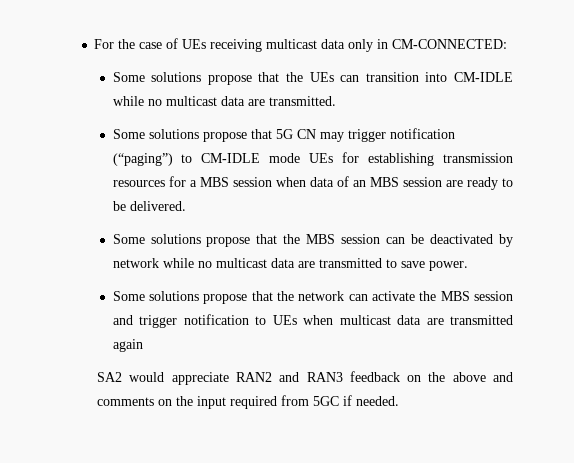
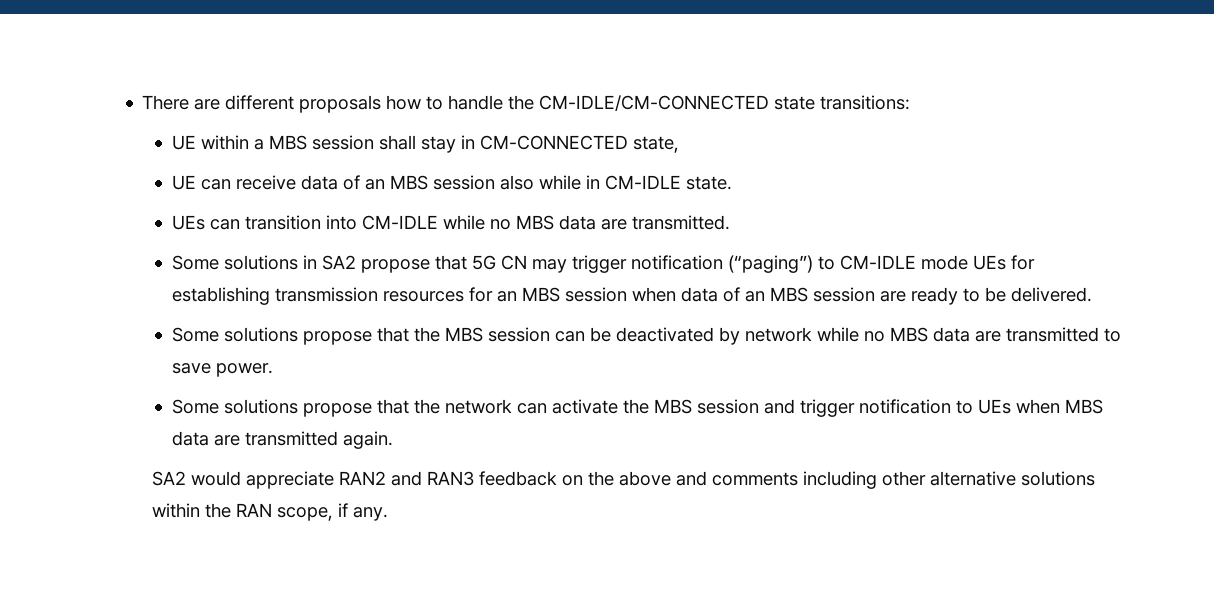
[94,38,508,52] [112,72,303,85] For the case of UEs receiving multicast data only in CM-CONNECTED: // Some solutions propose that the -> [142,95,911,113] [172,135,680,153] [172,175,733,190] There are different proposals how to handle the CM-IDLE/CM-CONNECTED state transitions: // UE within a MBS session shall stay in CM-CONNECTED state, // UE can receive data of an MBS session also while in CM-IDLE state. //
[165,96,217,106] multicast -> [516,215,555,230] MBS
(199, 134) none -> [303,255,357,270] in SA2
[189,180,197,187] a -> [497,291,518,302] an
[215,258,267,268] multicast -> [890,327,929,342] MBS
[339,315,514,325] [112,339,143,352] multicast data are transmitted again -> [1065,399,1104,414] [172,431,394,449] MBS data are transmitted again.
[158,395,400,409] on the input required from 5GC if needed. -> [802,471,1095,489] [151,503,388,521] including other alternative solutions within the RAN scope, if any.

